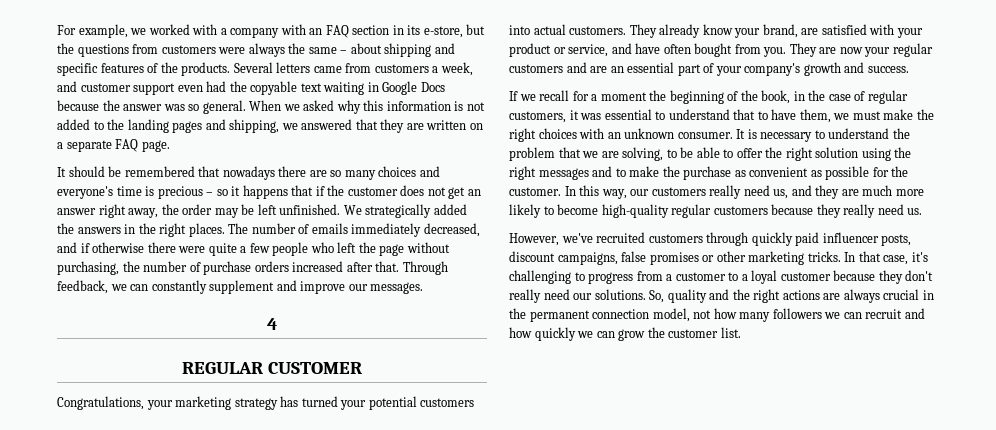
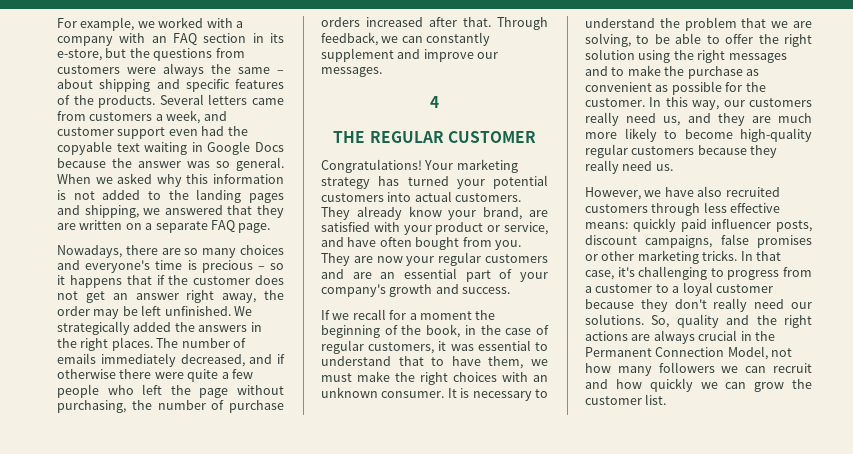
[57,166,275,180] It should be remembered that nowadays -> [57,245,122,258] Nowadays,
(278, 324) none -> [333,131,366,143] THE
[57,396,173,410] Congratulations, your -> [321,159,454,173] Congratulations! Your
[561,232,749,246] we've recruited customers through -> [644,186,780,197] [585,202,781,216] [585,222,628,229] we have also recruited customers through less effective means:
[529,308,690,322] permanent connection model, -> [585,346,768,360] Permanent Connection Model,

